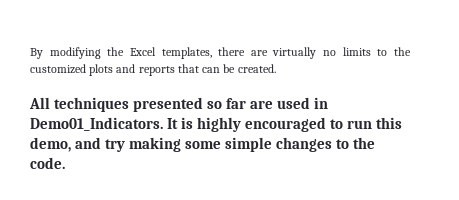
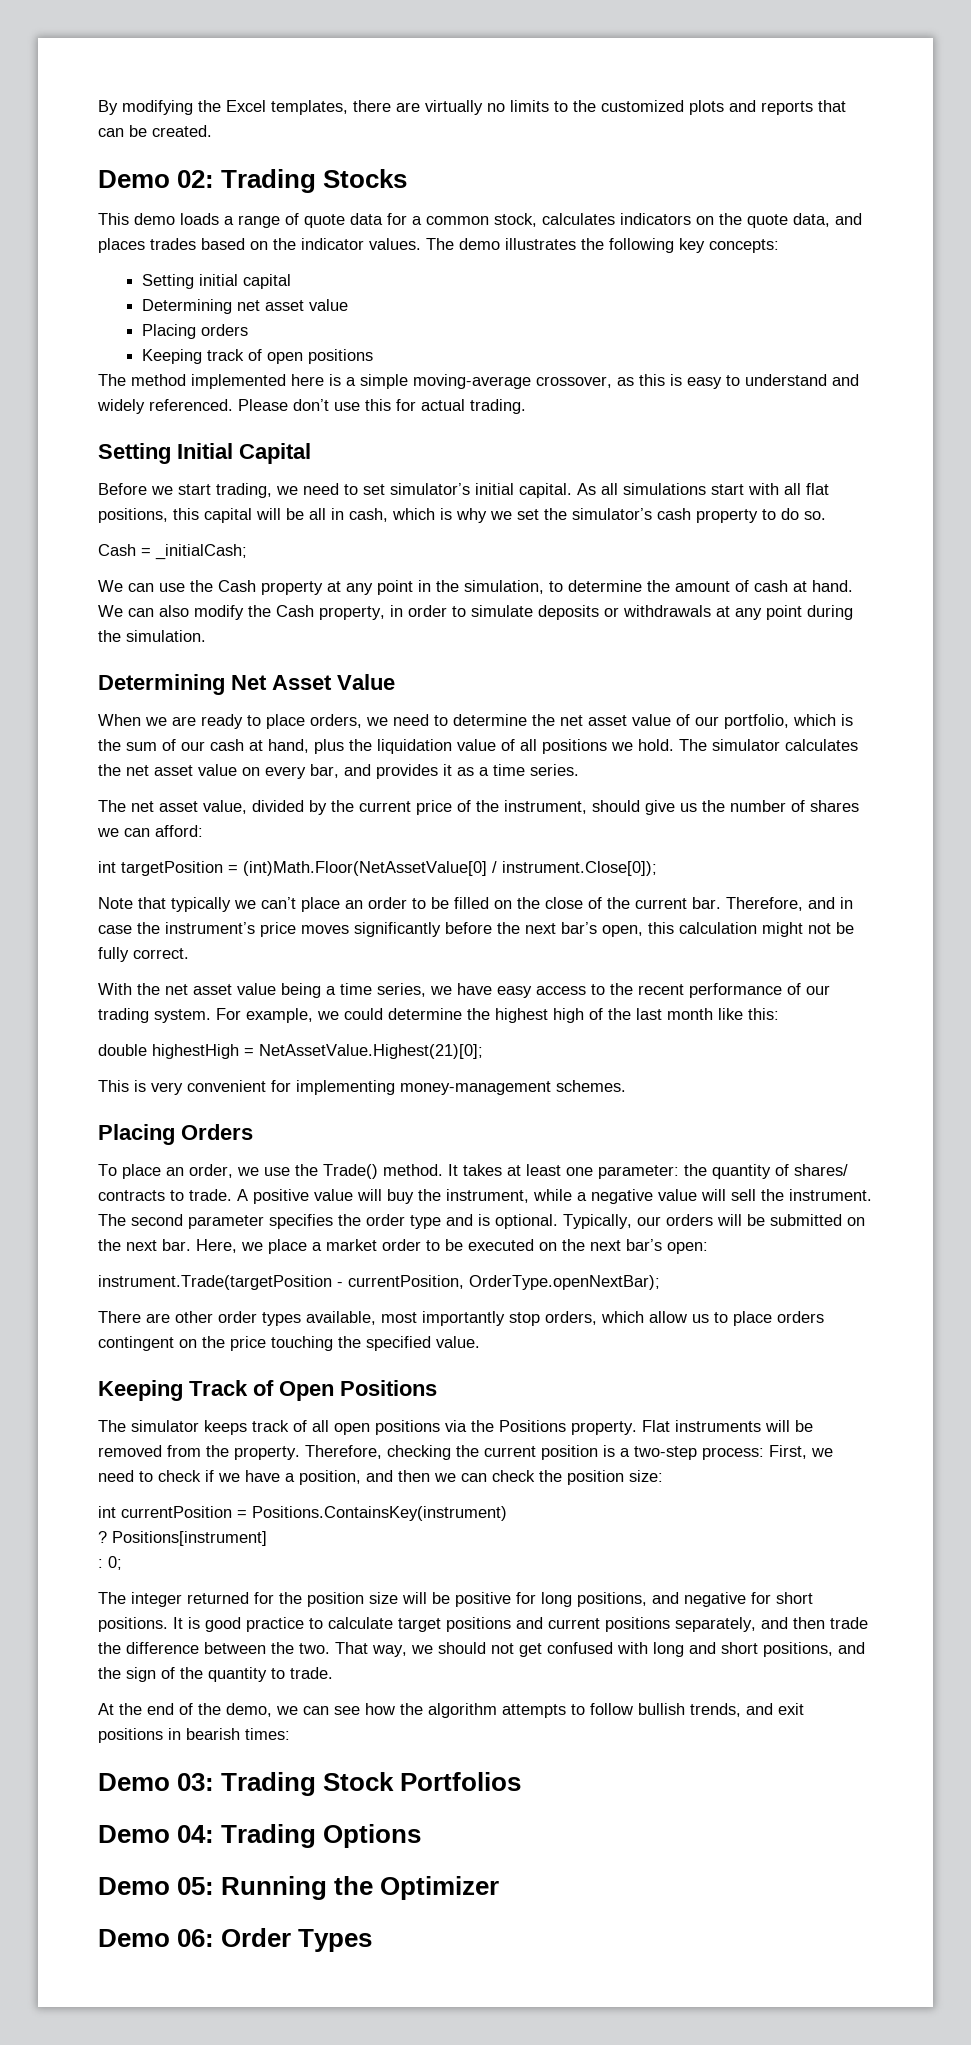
[29,97,329,112] [30,117,403,132] [30,137,376,152] [30,157,65,169] All techniques presented so far are used in Demo01_Indicators. It is highly encouraged to run this demo, and try making some simple changes to the code. -> [98,169,408,193] [98,213,862,228] [98,238,779,253] [141,274,291,289] [141,299,348,314] [141,324,248,339] [141,349,373,364] [98,374,859,389] [97,399,526,414] [98,443,311,464] [98,483,829,498] [98,508,826,523] [98,544,247,560] [98,580,853,595] [98,605,853,620] [98,630,206,642] [98,674,395,695] [98,714,853,729] [98,739,858,754] [98,764,579,779] [98,800,859,815] [97,825,203,837] [98,861,657,876] [98,897,853,912] [98,922,854,937] [98,947,189,962] [98,983,830,998] [98,1008,779,1023] [98,1044,483,1059] [98,1080,626,1095] [98,1124,253,1145] [98,1164,848,1179] [98,1189,872,1204] [98,1214,865,1229] [98,1239,708,1254] [98,1275,660,1290] [98,1311,824,1326] [98,1336,480,1351] [98,1380,437,1401] [98,1420,813,1435] [98,1445,833,1460] [98,1470,663,1485] [98,1506,507,1521] [98,1531,267,1546] [98,1556,122,1570] [98,1592,813,1607] [98,1617,868,1632] [98,1642,865,1657] [98,1667,333,1682] [98,1703,804,1718] [98,1728,290,1743] [98,1772,522,1796] [98,1824,422,1848] [98,1876,500,1900] [98,1928,373,1952] Demo 02: Trading Stocks // This demo loads a range of quote data for a common stock, calculates indicators on the quote data, and places trades based on the indicator values. The demo illustrates the following key concepts: // Setting initial capital // Determining net asset value // Placing orders // Keeping track of open positions // The method implemented here is a simple moving-average crossover, as this is easy to understand and widely referenced. Please don’t use this for actual trading. // Setting Initial Capital // Before we start trading, we need to set simulator’s initial capital. As all simulations start with all flat positions, this capital will be all in cash, which is why we set the simulator’s cash property to do so. // Cash = _initialCash; // We can use the Cash property at any point in the simulation, to determine the amount of cash at hand. We can also modify the Cash property, in order to simulate deposits or withdrawals at any point during the simulation. // Determining Net Asset Value // When we are ready to place orders, we need to determine the net asset value of our portfolio, which is the sum of our cash at hand, plus the liquidation value of all positions we hold. The simulator calculates the net asset value on every bar, and provides it as a time series. // The net asset value, divided by the current price of the instrument, should give us the number of shares we can afford: // int targetPosition = (int)Math.Floor(NetAssetValue[0] / instrument.Close[0]); // Note that typically we can’t place an order to be filled on the close of the current bar. Therefore, and in case the instrument’s price moves significantly before the next bar’s open, this calculation might not be fully correct. // With the net asset value being a time series, we have easy access to the recent performance of our trading system. For example, we could determine the highest high of the last month like this: // double highestHigh = NetAssetValue.Highest(21)[0]; // This is very convenient for implementing money-management schemes. // Placing Orders // To place an order, we use the Trade() method. It takes at least one parameter: the quantity of shares/ contracts to trade. A positive value will buy the instrument, while a negative value will sell the instrument. The second parameter specifies the order type and is optional. Typically, our orders will be submitted on the next bar. Here, we place a market order to be executed on the next bar’s open: // instrument.Trade(targetPosition - currentPosition, OrderType.openNextBar); // There are other order types available, most importantly stop orders, which allow us to place orders contingent on the price touching the specified value. // Keeping Track of Open Positions // The simulator keeps track of all open positions via the Positions property. Flat instruments will be removed from the property. Therefore, checking the current position is a two-step process: First, we need to check if we have a position, and then we can check the position size: // int currentPosition = Positions.ContainsKey(instrument) // ? Positions[instrument] // : 0; // The integer returned for the position size will be positive for long positions, and negative for short positions. It is good practice to calculate target positions and current positions separately, and then trade the difference between the two. That way, we should not get confused with long and short positions, and the sign of the quantity to trade. // At the end of the demo, we can see how the algorithm attempts to follow bullish trends, and exit positions in bearish times: // Demo 03: Trading Stock Portfolios // Demo 04: Trading Options // Demo 05: Running the Optimizer // Demo 06: Order Types

